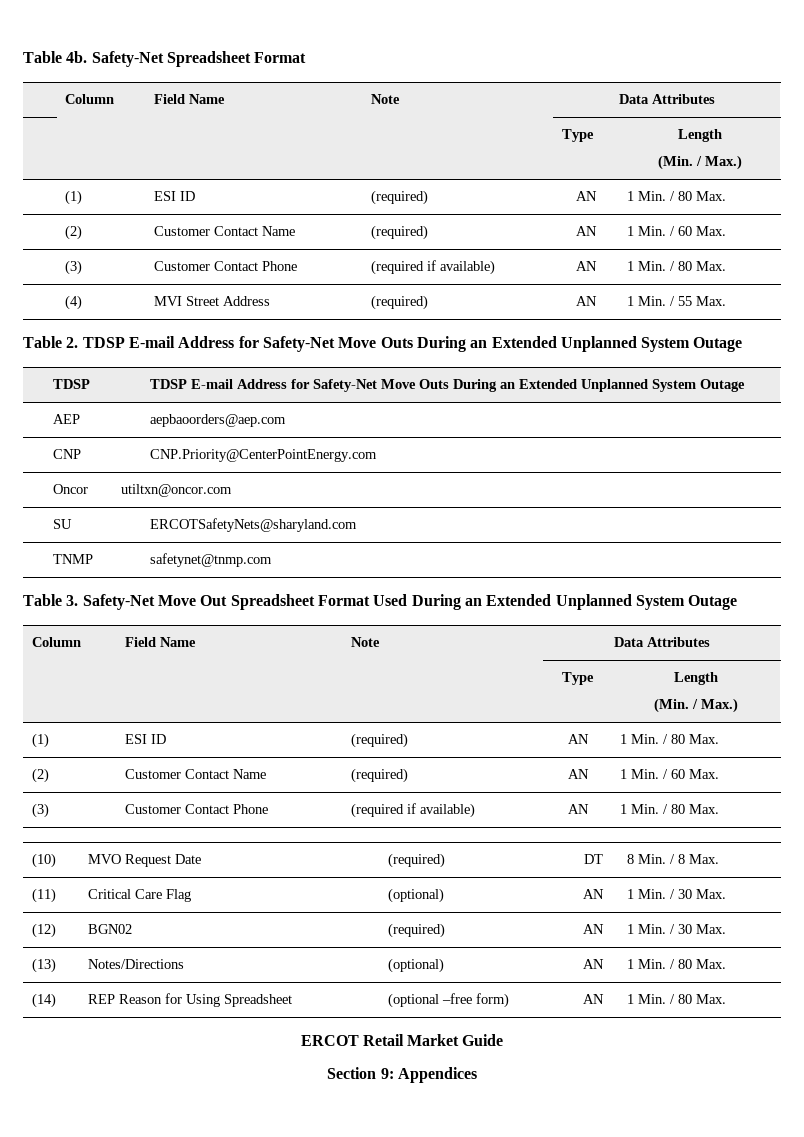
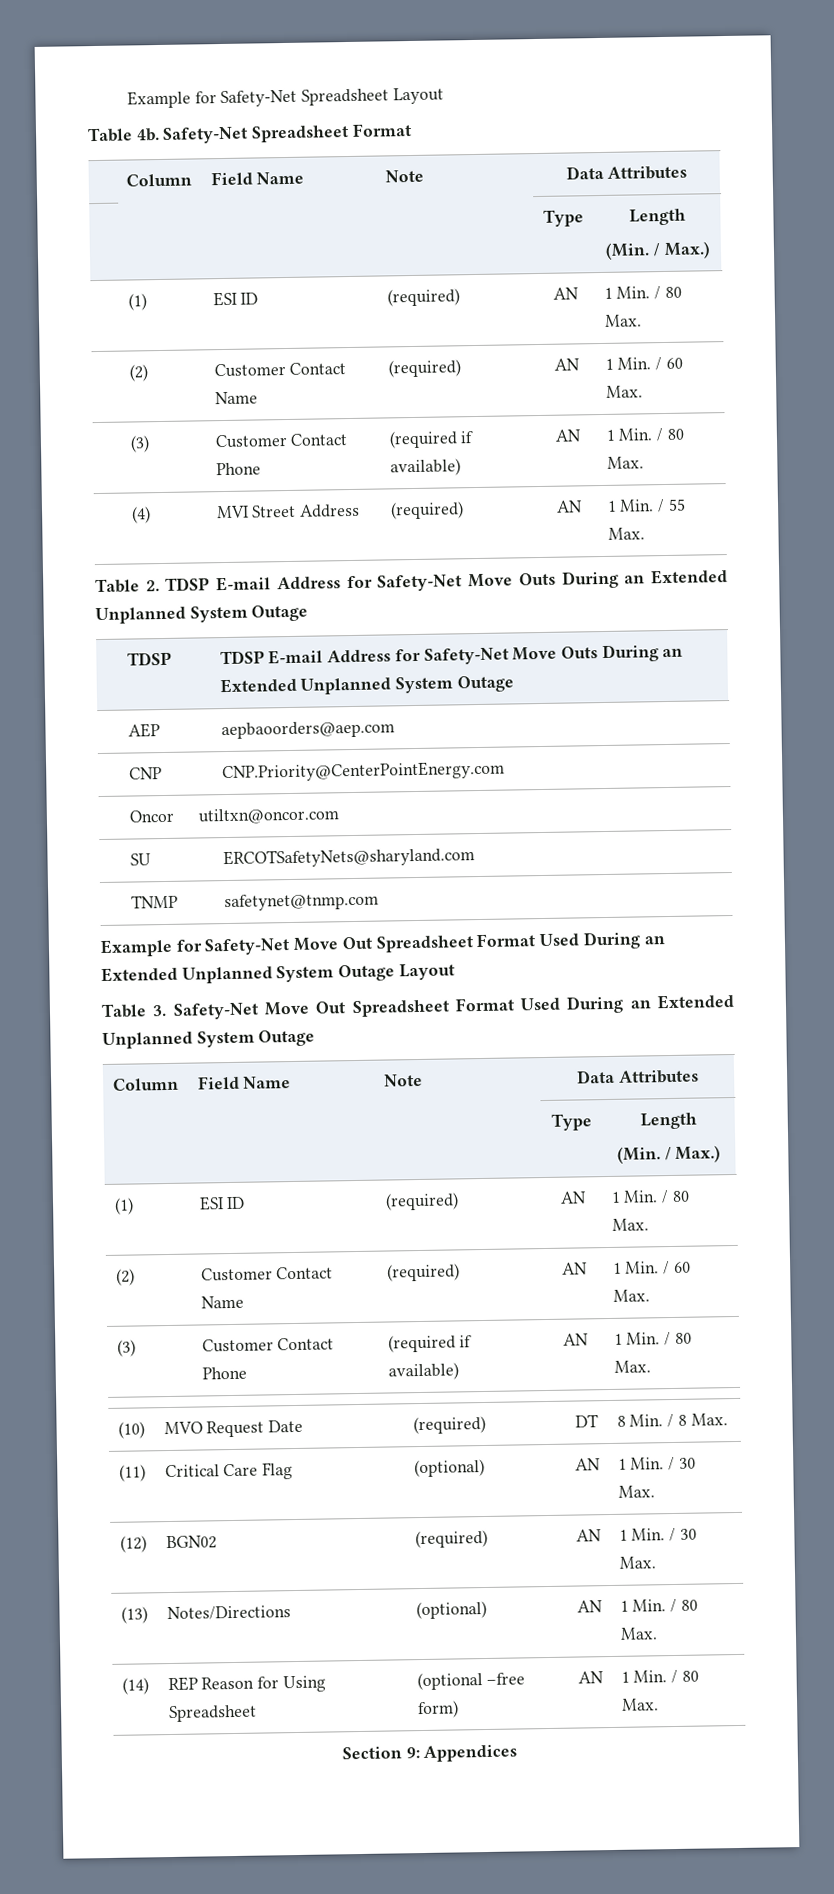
(23, 57) none -> [126,87,444,109] Example for Safety-Net Spreadsheet Layout //
(273, 560) none -> [100,931,665,958] [101,963,455,984] // Example for Safety-Net Move Out Spreadsheet Format Used During an Extended Unplanned System Outage Layout
[300,1034,504,1046] // ERCOT Retail Market Guide -> (659, 1704) none

